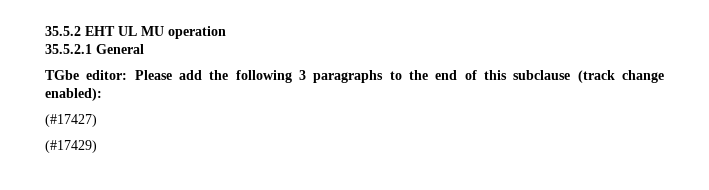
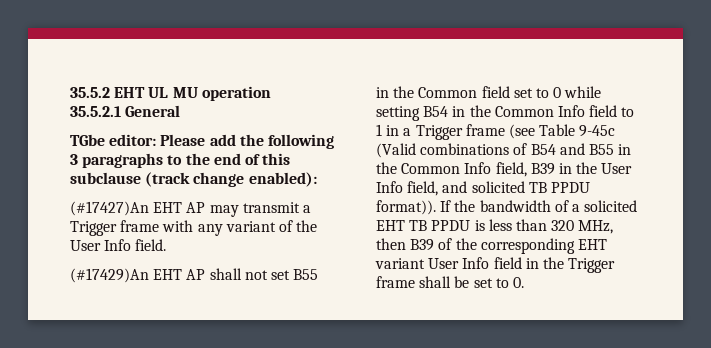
[45,114,97,127] [45,140,97,153] (#17427) // (#17429) -> [70,201,311,217] [70,220,318,236] [70,239,167,251] [70,268,319,283] [376,86,602,98] [376,105,635,121] [376,124,616,140] [376,143,632,158] [376,162,633,177] [376,181,590,196] [376,200,638,215] [376,219,614,234] [376,238,607,254] [375,257,616,273] [376,276,524,288] (#17427)An EHT AP may transmit a Trigger frame with any variant of the User Info field. // (#17429)An EHT AP shall not set B55 in the Common field set to 0 while setting B54 in the Common Info field to 1 in a Trigger frame (see Table 9-45c (Valid combinations of B54 and B55 in the Common Info field, B39 in the User Info field, and solicited TB PPDU format)). If the bandwidth of a solicited EHT TB PPDU is less than 320 MHz, then B39 of the corresponding EHT variant User Info field in the Trigger frame shall be set to 0.

